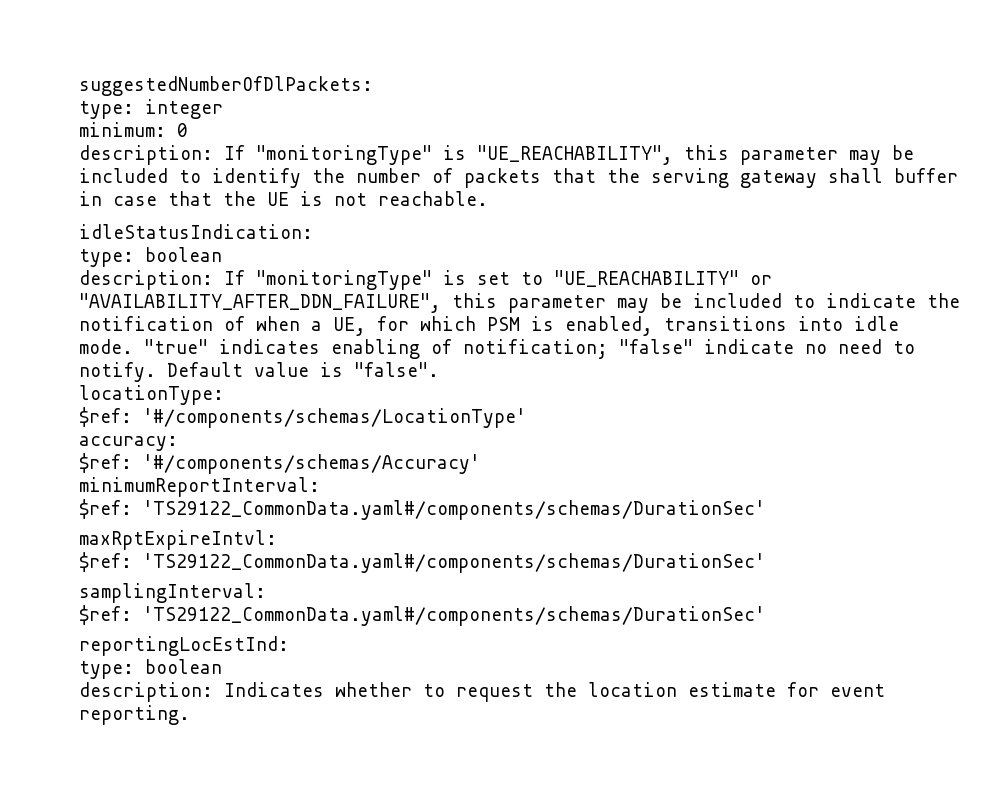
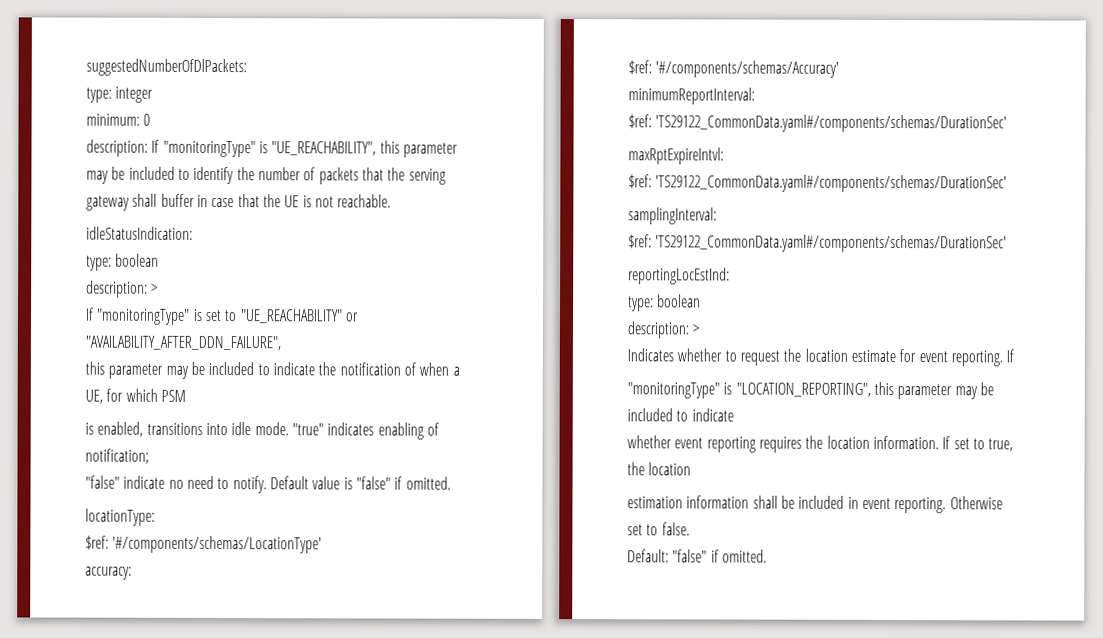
(213, 280) none -> [151,283,159,294] > //
(441, 303) none -> (281, 343) //
(520, 324) none -> (186, 395) //
(608, 349) none -> (149, 456) //
[354,362,439,377] "false". -> [355,476,451,490] "false" if omitted.
(213, 692) none -> [692,324,700,335] > //
(190, 715) none -> [1006,349,1015,363] [627,381,994,400] [627,408,734,422] [627,435,1014,453] [627,462,692,476] [627,495,1003,514] [627,522,690,536] [627,549,767,563] If // "monitoringType" is "LOCATION_REPORTING", this parameter may be included to indicate // whether event reporting requires the location information. If set to true, the location // estimation information shall be included in event reporting. Otherwise set to false. // Default: "false" if omitted.

